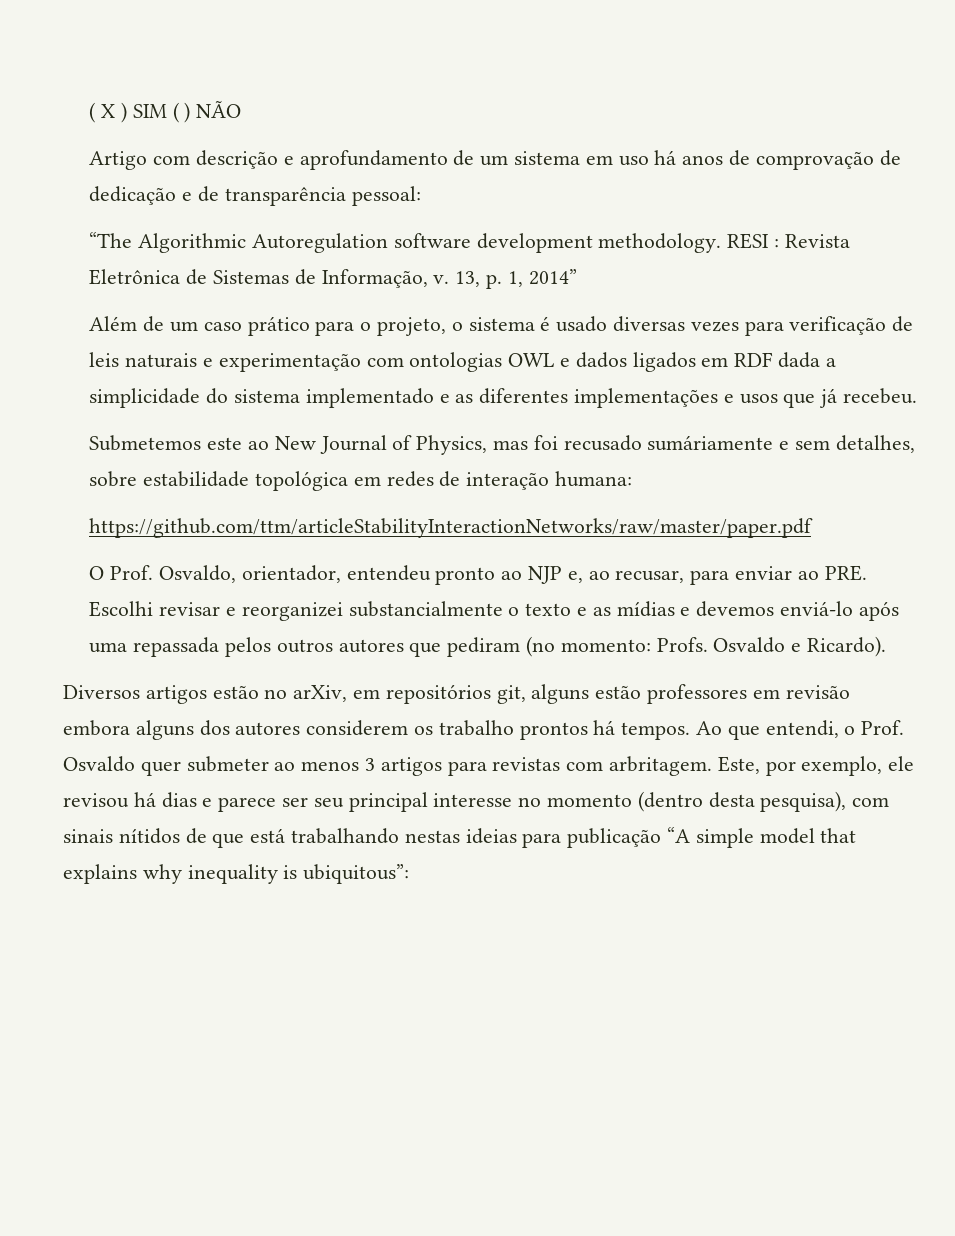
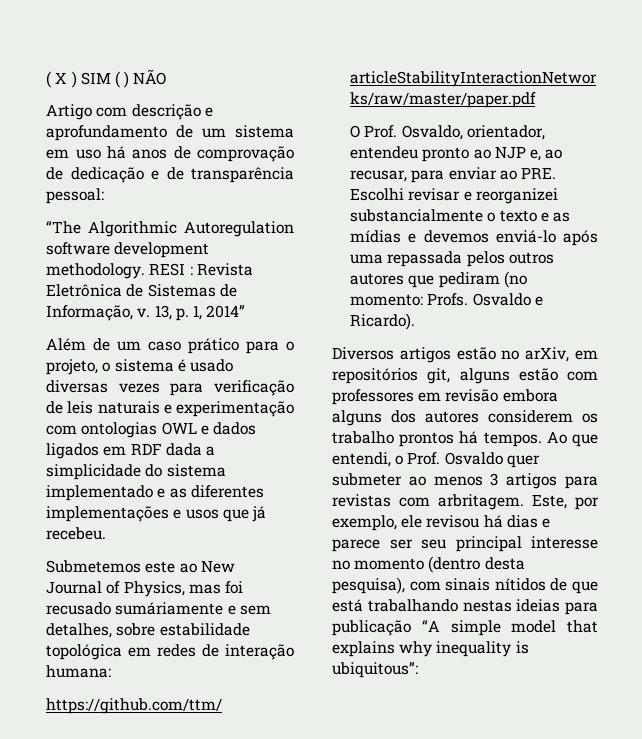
(642, 692) none -> [567,371,598,381] com

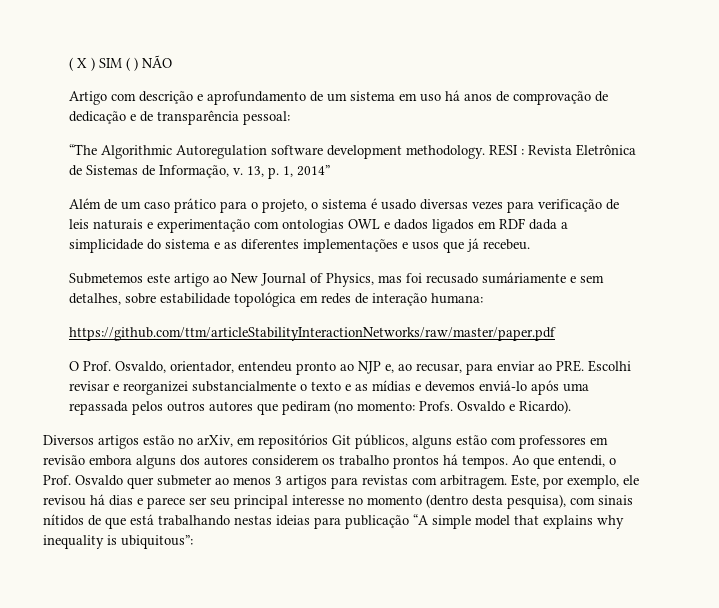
[46,485,154,501] implementado -> (210, 244) none
(176, 567) none -> [173,273,209,287] artigo
[427,368,451,384] git, -> [332,434,408,449] Git públicos,
[438,494,524,510] arbritagem. -> [440,475,507,489] arbitragem.

